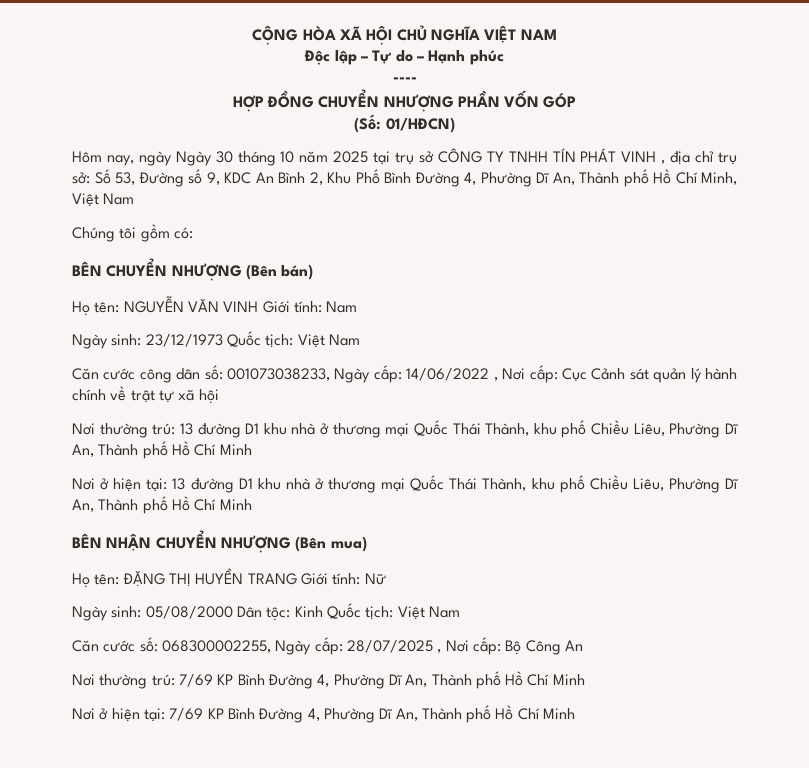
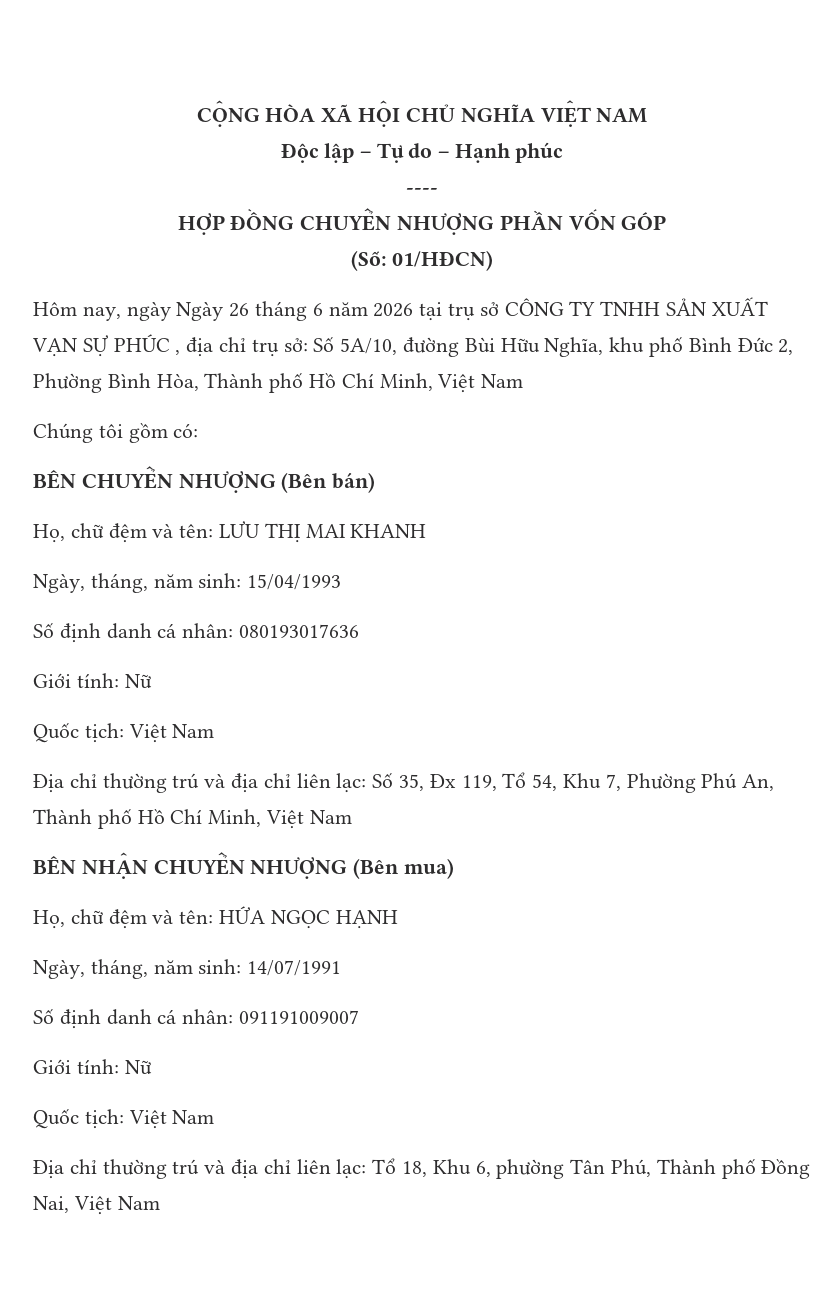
[215,151,369,166] 30 tháng 10 năm 2025 -> [229,301,414,321] 26 tháng 6 năm 2026
[552,148,657,162] TÍN PHÁT VINH -> [666,297,768,316] [32,334,170,357] SẢN XUẤT VẠN SỰ PHÚC
[115,169,575,187] 53, Đường số 9, KDC An Bình 2, Khu Phố Bình Đường 4, Phường Dĩ An, -> [340,337,794,357] [33,373,199,393] 5A/10, đường Bùi Hữu Nghĩa, khu phố Bình Đức 2, Phường Bình Hòa,
[72,296,358,316] [72,331,360,349] [72,365,737,383] [72,386,219,404] [72,420,740,438] [72,441,252,459] [72,475,740,493] [72,496,252,514] Họ tên: NGUYỄN VĂN VINH Giới tính: Nam // Ngày sinh: 23/12/1973 Quốc tịch: Việt Nam // Căn cước công dân số: 001073038233, Ngày cấp: 14/06/2022 , Nơi cấp: Cục Cảnh sát quản lý hành chính về trật tự xã hội // Nơi thường trú: 13 đường D1 khu nhà ở thương mại Quốc Thái Thành, khu phố Chiều Liêu, Phường Dĩ An, Thành phố Hồ Chí Minh // Nơi ở hiện tại: 13 đường D1 khu nhà ở thương mại Quốc Thái Thành, khu phố Chiều Liêu, Phường Dĩ An, Thành phố Hồ Chí Minh -> [33,521,427,543] [33,573,342,593] [33,623,360,643] [33,673,152,689] [33,723,215,743] [33,772,775,793] [33,809,352,829] Họ, chữ đệm và tên: LƯU THỊ MAI KHANH // Ngày, tháng, năm sinh: 15/04/1993 // Số định danh cá nhân: 080193017636 // Giới tính: Nữ // Quốc tịch: Việt Nam // Địa chỉ thường trú và địa chỉ liên lạc: Số 35, Đx 119, Tổ 54, Khu 7, Phường Phú An, Thành phố Hồ Chí Minh, Việt Nam
[72,568,386,588] [72,603,460,621] [72,637,583,655] [72,671,585,689] [72,705,576,723] Họ tên: ĐẶNG THỊ HUYỀN TRANG Giới tính: Nữ // Ngày sinh: 05/08/2000 Dân tộc: Kinh Quốc tịch: Việt Nam // Căn cước số: 068300002255, Ngày cấp: 28/07/2025 , Nơi cấp: Bộ Công An // Nơi thường trú: 7/69 KP Bình Đường 4, Phường Dĩ An, Thành phố Hồ Chí Minh // Nơi ở hiện tại: 7/69 KP Bình Đường 4, Phường Dĩ An, Thành phố Hồ Chí Minh -> [33,906,398,929] [33,959,342,979] [33,1009,360,1029] [33,1059,152,1075] [33,1109,215,1129] [33,1158,811,1179] [33,1196,160,1215] Họ, chữ đệm và tên: HỨA NGỌC HẠNH // Ngày, tháng, năm sinh: 14/07/1991 // Số định danh cá nhân: 091191009007 // Giới tính: Nữ // Quốc tịch: Việt Nam // Địa chỉ thường trú và địa chỉ liên lạc: Tổ 18, Khu 6, phường Tân Phú, Thành phố Đồng Nai, Việt Nam

